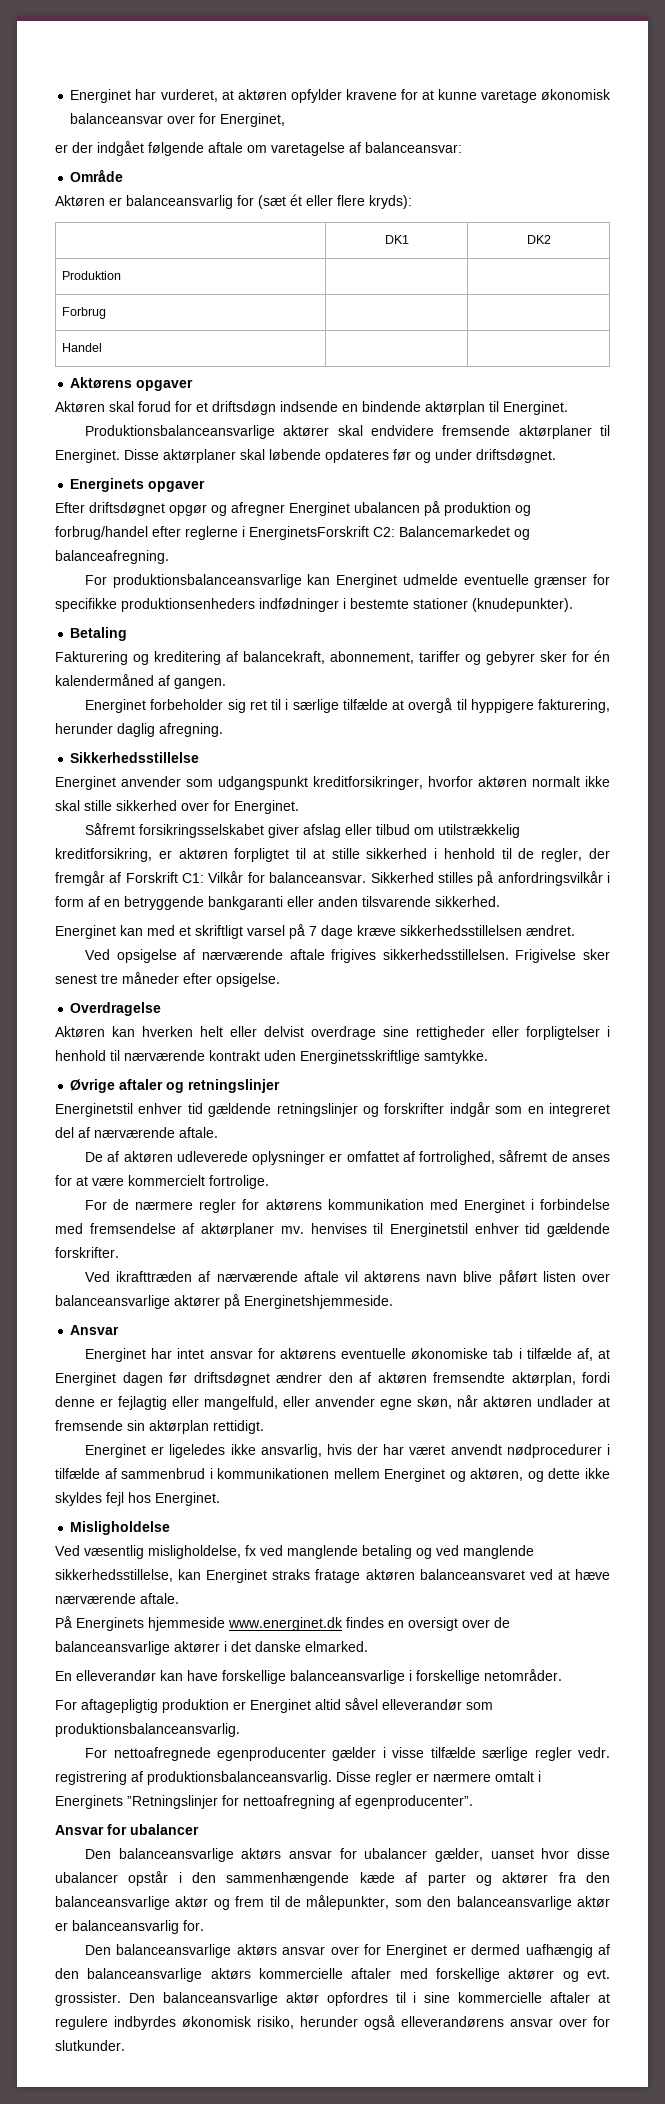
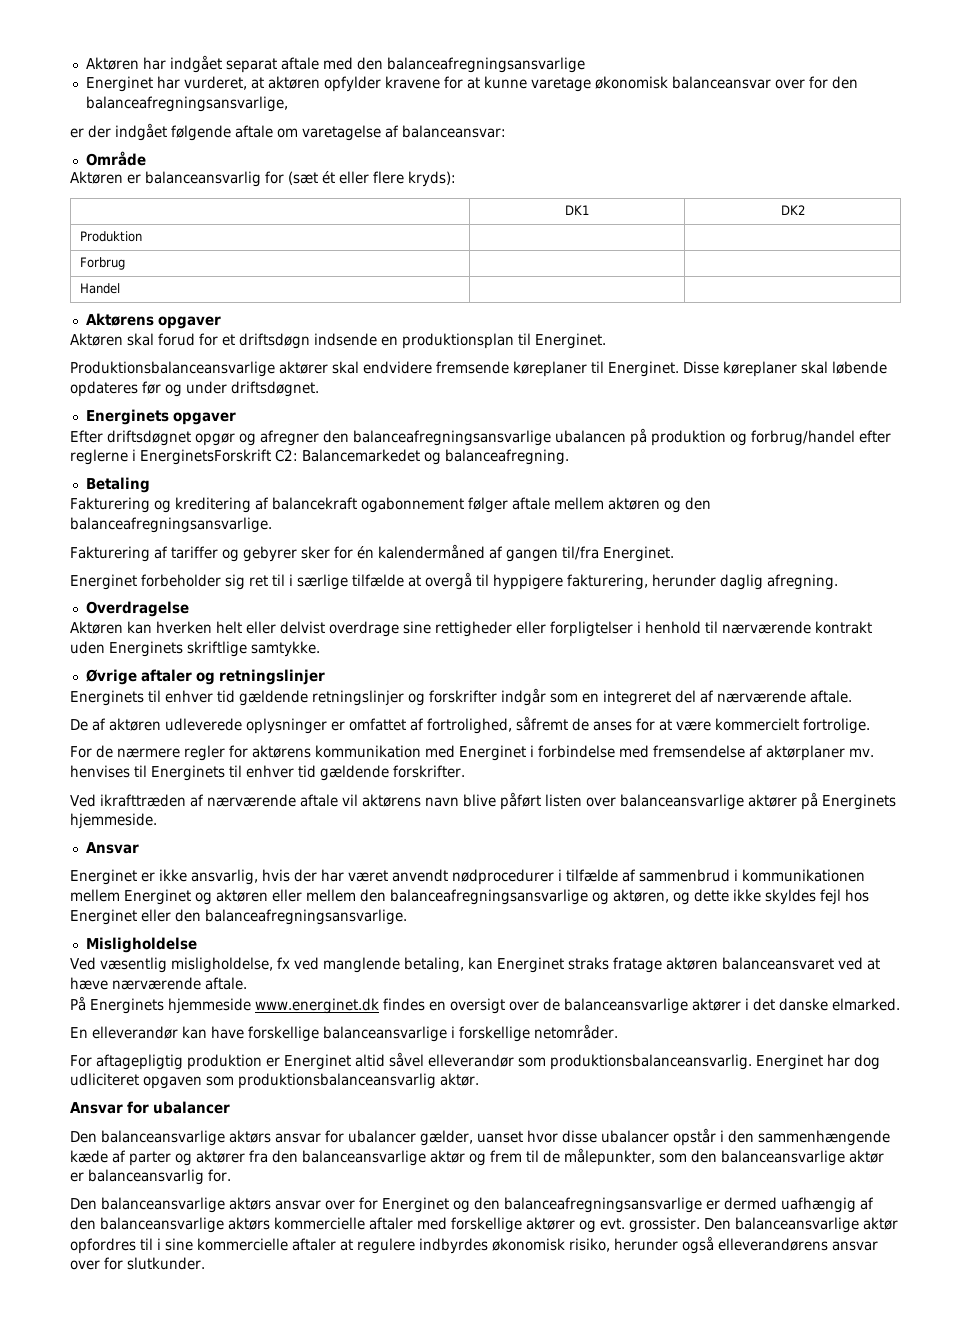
(70, 96) none -> [85,55,585,73] Aktøren har indgået separat aftale med den balanceafregningsansvarlige //
[220,113,286,127] Energinet, -> [831,76,858,89] [85,96,288,112] den balanceafregningsansvarlige,
[362,401,485,415] bindende aktørplan -> [402,333,514,349] produktionsplan
[518,425,592,439] aktørplaner -> [513,361,587,377] køreplaner
[163,449,236,463] aktørplaner -> [723,361,797,377] køreplaner
[289,502,350,516] Energinet -> [323,430,551,446] den balanceafregningsansvarlige
[85,574,610,588] [55,598,573,612] // For produktionsbalanceansvarlige kan Energinet udmelde eventuelle grænser for specifikke produktionsenheders indfødninger i bestemte stationer (knudepunkter). -> (569, 457) none
[243,651,414,664] balancekraft, abonnement, -> [271,497,711,513] [70,517,272,533] [70,546,168,562] balancekraft ogabonnement følger aftale mellem aktøren og den balanceafregningsansvarlige. // Fakturering af
[174,678,226,689] gangen. -> [505,546,674,562] gangen til/fra Energinet.
[70,752,200,763] [55,776,610,790] [55,800,299,814] [85,823,521,838] [55,848,610,862] [55,871,611,886] [55,896,500,910] [55,924,575,939] [85,949,610,963] [55,972,280,987] // Sikkerhedsstillelse // Energinet anvender som udgangspunkt kreditforsikringer, hvorfor aktøren normalt ikke skal stille sikkerhed over for Energinet. // Såfremt forsikringsselskabet giver afslag eller tilbud om utilstrækkelig kreditforsikring, er aktøren forpligtet til at stille sikkerhed i henhold til de regler, der fremgår af Forskrift C1: Vilkår for balanceansvar. Sikkerhed stilles på anfordringsvilkår i form af en betryggende bankgaranti eller anden tilsvarende sikkerhed. // Energinet kan med et skriftligt varsel på 7 dage kræve sikkerhedsstillelsen ændret. // Ved opsigelse af nærværende aftale frigives sikkerhedsstillelsen. Frigivelse sker senest tre måneder efter opsigelse. -> (838, 582) none
[300,1050,420,1064] Energinetsskriftlige -> [109,641,247,657] Energinets skriftlige
[55,1103,133,1117] Energinetstil -> [70,690,161,706] Energinets til
[389,1223,468,1237] Energinetstil -> [151,765,242,781] Energinets til
[244,1295,393,1309] Energinetshjemmeside. -> [821,794,896,810] [70,813,157,829] Energinets hjemmeside.
[151,1348,610,1361] [55,1372,610,1386] [55,1395,610,1410] [55,1420,264,1434] [85,1444,226,1458] har intet ansvar for aktørens eventuelle økonomiske tab i tilfælde af, at Energinet dagen før driftsdøgnet ændrer den af aktøren fremsendte aktørplan, fordi denne er fejlagtig eller mangelfuld, eller anvender egne skøn, når aktøren undlader at fremsende sin aktørplan rettidigt. // Energinet er ligeledes -> [141,872,155,882] er
(466, 1476) none -> [216,889,609,905] aktøren eller mellem den balanceafregningsansvarlige og
[155,1492,220,1506] Energinet. -> [70,909,407,925] Energinet eller den balanceafregningsansvarlige.
[362,1545,534,1559] [55,1569,173,1582] betaling og ved manglende sikkerhedsstillelse, -> [403,957,464,973] betaling,
[85,1747,610,1761] [55,1771,541,1785] [55,1795,473,1809] // For nettoafregnede egenproducenter gælder i visse tilfælde særlige regler vedr. registrering af produktionsbalanceansvarlig. Disse regler er nærmere omtalt i Energinets ”Retningslinjer for nettoafregning af egenproducenter”. -> [756,1054,880,1070] [70,1073,479,1089] Energinet har dog udliciteret opgaven som produktionsbalanceansvarlig aktør.
(448, 1951) none -> [453,1197,702,1213] og den balanceafregningsansvarlige

